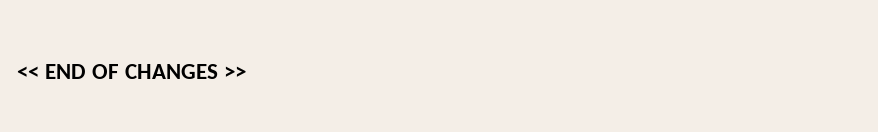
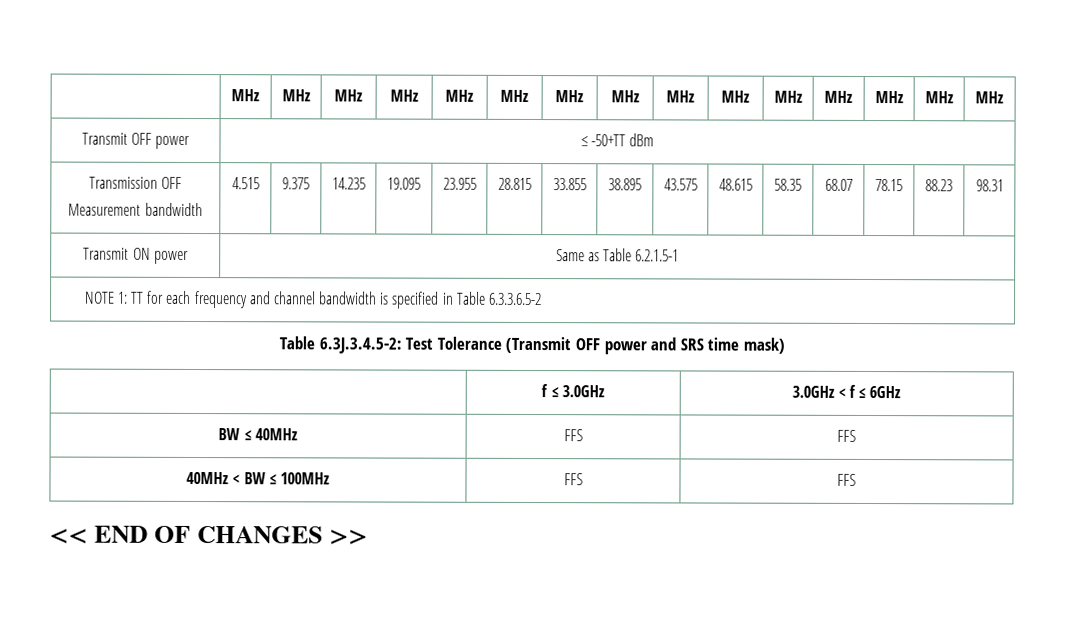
(17, 72) none -> [231,89,260,102] [281,89,311,102] [334,89,363,102] [389,89,419,102] [445,89,474,102] [500,89,529,102] [555,90,584,103] [610,90,640,103] [666,90,695,103] [721,90,750,103] [773,90,803,103] [824,90,853,103] [874,91,904,104] [924,91,954,104] [975,91,1004,104] [81,132,191,149] [580,133,655,147] [88,176,183,189] [68,202,203,217] [231,177,260,190] [282,177,310,190] [331,177,366,190] [387,177,421,190] [442,177,477,190] [497,177,532,190] [552,178,587,191] [608,178,642,191] [663,178,698,191] [718,178,753,191] [774,178,802,191] [824,178,853,191] [875,179,903,192] [925,179,953,192] [975,179,1004,192] [83,247,189,264] [555,248,680,262] [84,290,543,309] [279,336,785,355] [541,384,605,398] [791,384,902,399] [218,428,298,441] [563,429,583,442] [837,429,856,442] [186,471,330,485] [563,473,583,486] [837,473,856,486] | MHz | MHz | MHz | MHz | MHz | MHz | MHz | MHz | MHz | MHz | MHz | MHz | MHz | MHz | MHz // Transmit OFF power | ≤ -50+TT dBm // Transmission OFF Measurement bandwidth | 4.515 | 9.375 | 14.235 | 19.095 | 23.955 | 28.815 | 33.855 | 38.895 | 43.575 | 48.615 | 58.35 | 68.07 | 78.15 | 88.23 | 98.31 // Transmit ON power | Same as Table 6.2.1.5-1 // NOTE 1: TT for each frequency and channel bandwidth is specified in Table 6.3.3.6.5-2 // Table 6.3J.3.4.5-2: Test Tolerance (Transmit OFF power and SRS time mask) // | f ≤ 3.0GHz | 3.0GHz < f ≤ 6GHz // BW ≤ 40MHz | FFS | FFS // 40MHz < BW ≤ 100MHz | FFS | FFS //

